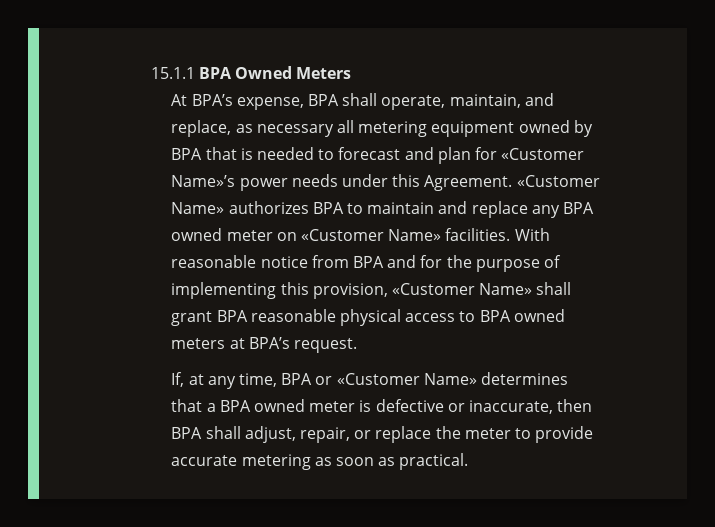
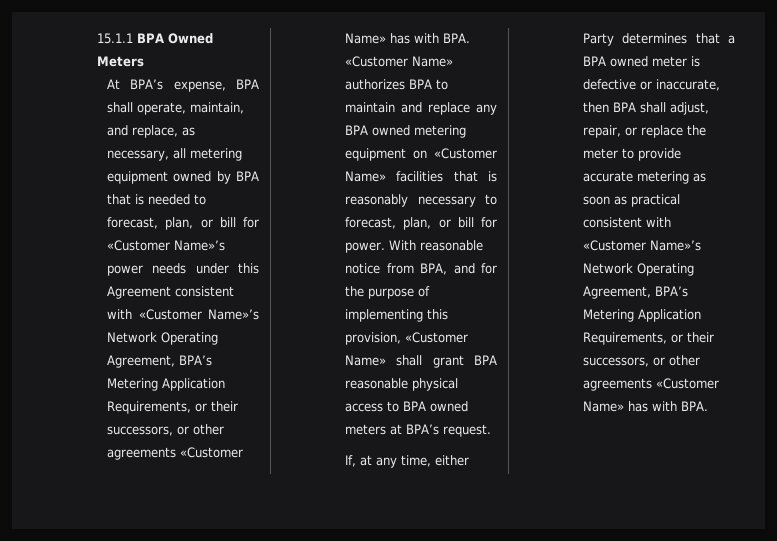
[256,124,334,137] necessary -> [107,150,170,161] necessary,
[338,147,471,164] forecast and plan -> [107,217,236,230] forecast, plan, or bill
[424,175,513,191] Agreement. -> [107,286,235,299] [107,309,259,320] [107,332,219,345] [107,355,213,368] [107,378,226,391] [107,401,239,414] [107,424,225,436] [107,447,244,460] [345,33,471,44] Agreement consistent with «Customer Name»’s Network Operating Agreement, BPA’s Metering Application Requirements, or their successors, or other agreements «Customer Name» has with BPA.
[226,230,273,241] meter -> [414,125,467,138] [345,148,407,161] metering equipment
[445,228,511,241] facilities. -> [396,171,497,182] [345,194,497,207] [345,217,497,230] [345,242,386,253] facilities that is reasonably necessary to forecast, plan, or bill for power.
[353,256,385,268] BPA -> [420,263,448,275] BPA,
[281,373,477,385] BPA or «Customer Name» -> [435,455,470,466] [583,33,615,46] either Party
[399,453,469,470] practical. -> [631,194,681,207] [583,217,672,228] [583,240,702,251] [583,263,695,276] [583,286,689,299] [583,309,702,322] [583,332,715,345] [583,355,701,367] [583,378,720,391] [583,401,709,412] practical consistent with «Customer Name»’s Network Operating Agreement, BPA’s Metering Application Requirements, or their successors, or other agreements «Customer Name» has with BPA.

